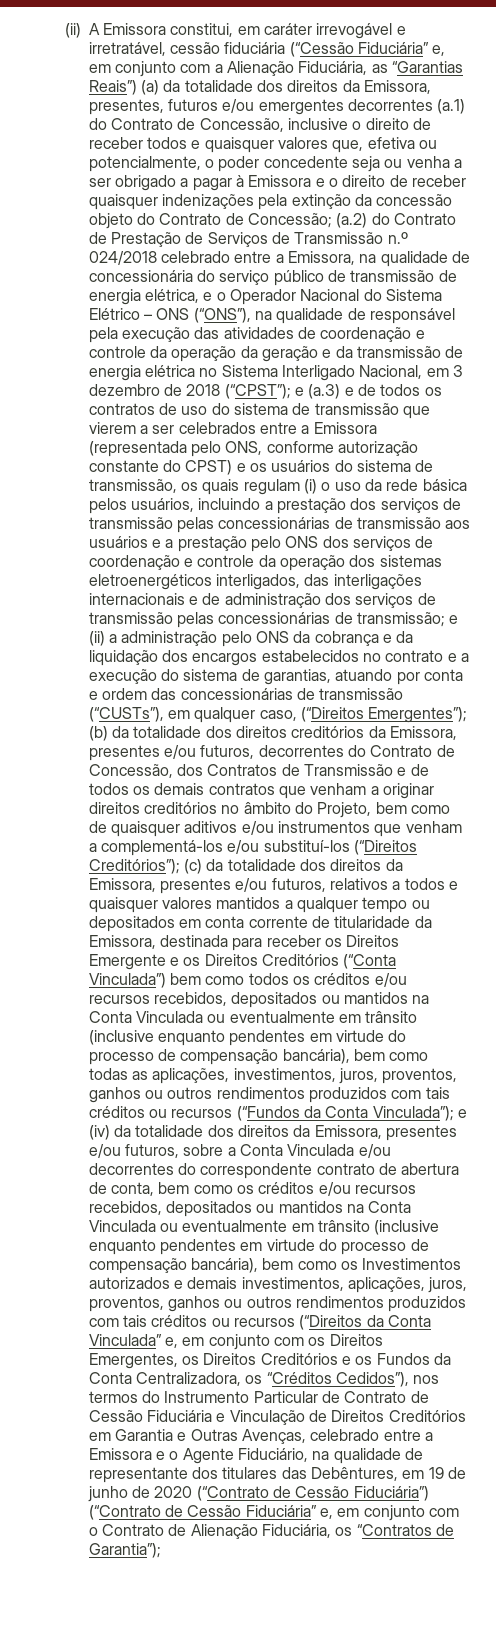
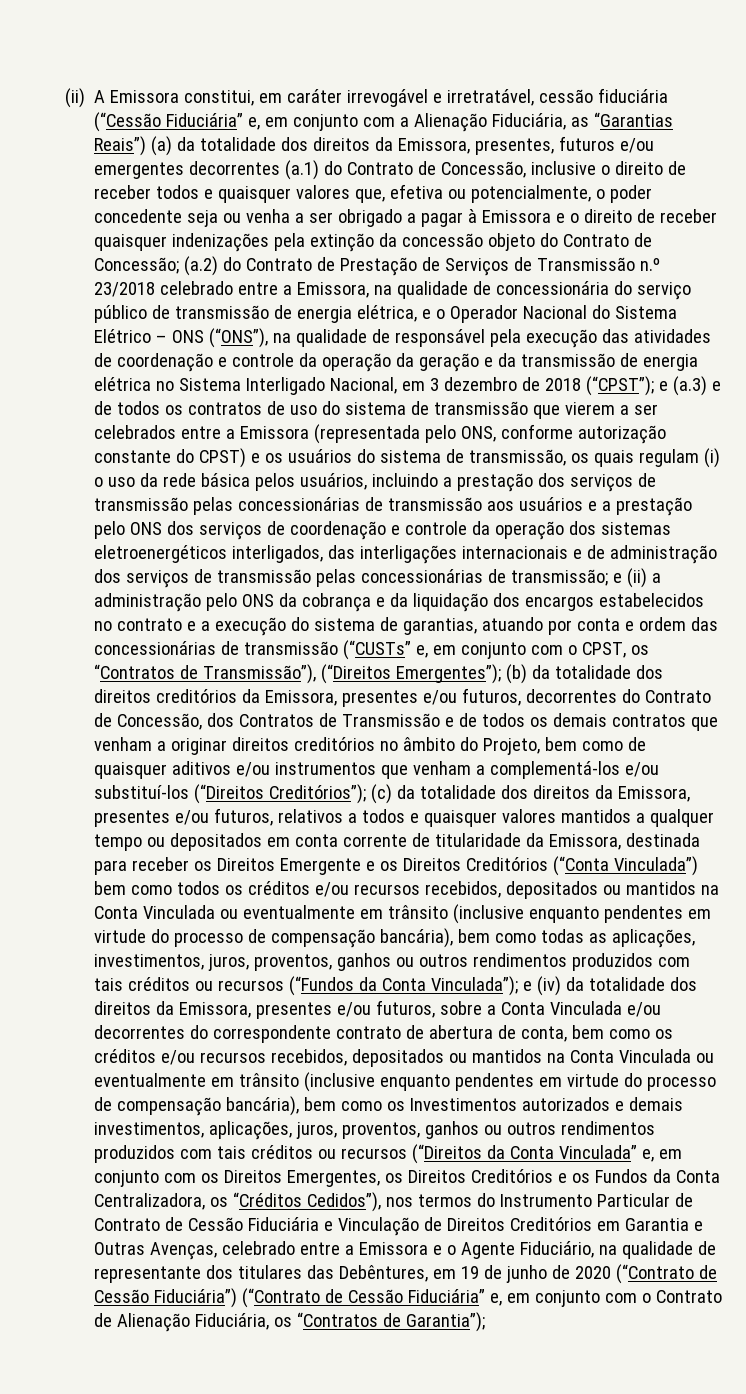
[88,251,157,265] 024/2018 -> [93,282,155,297] 23/2018
[88,707,297,723] (“CUSTs”), em qualquer caso, -> [342,640,649,660] [93,664,316,684] (“CUSTs” e, em conjunto com o CPST, os “Contratos de Transmissão”),

